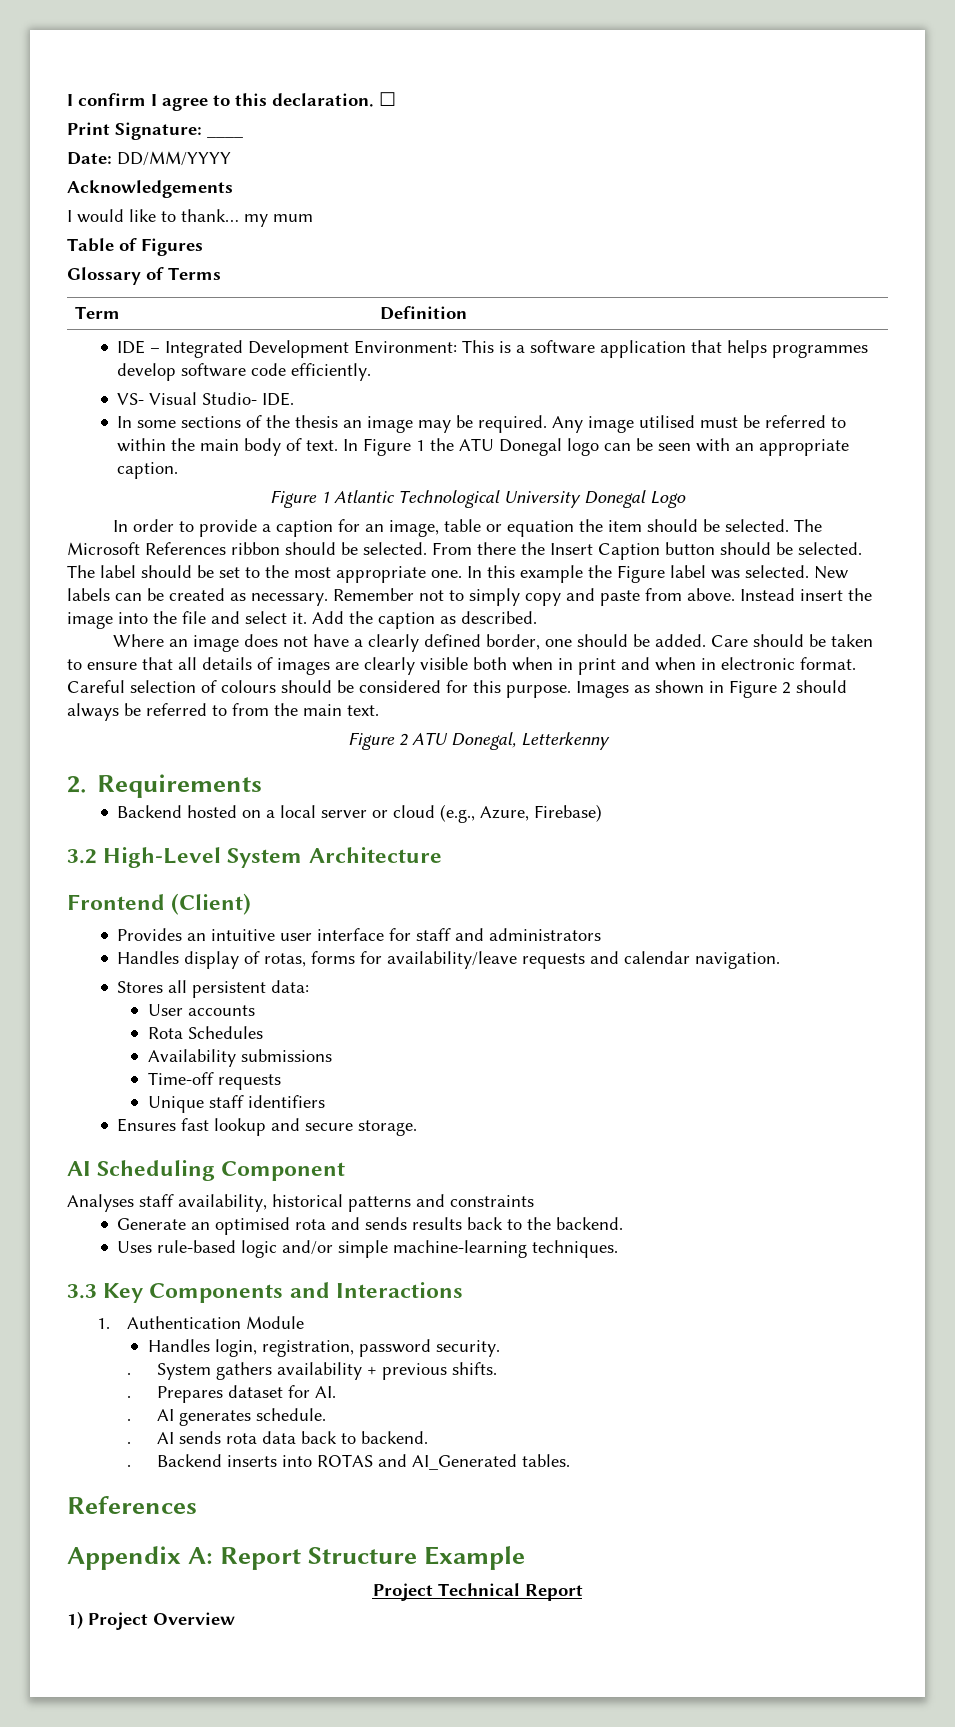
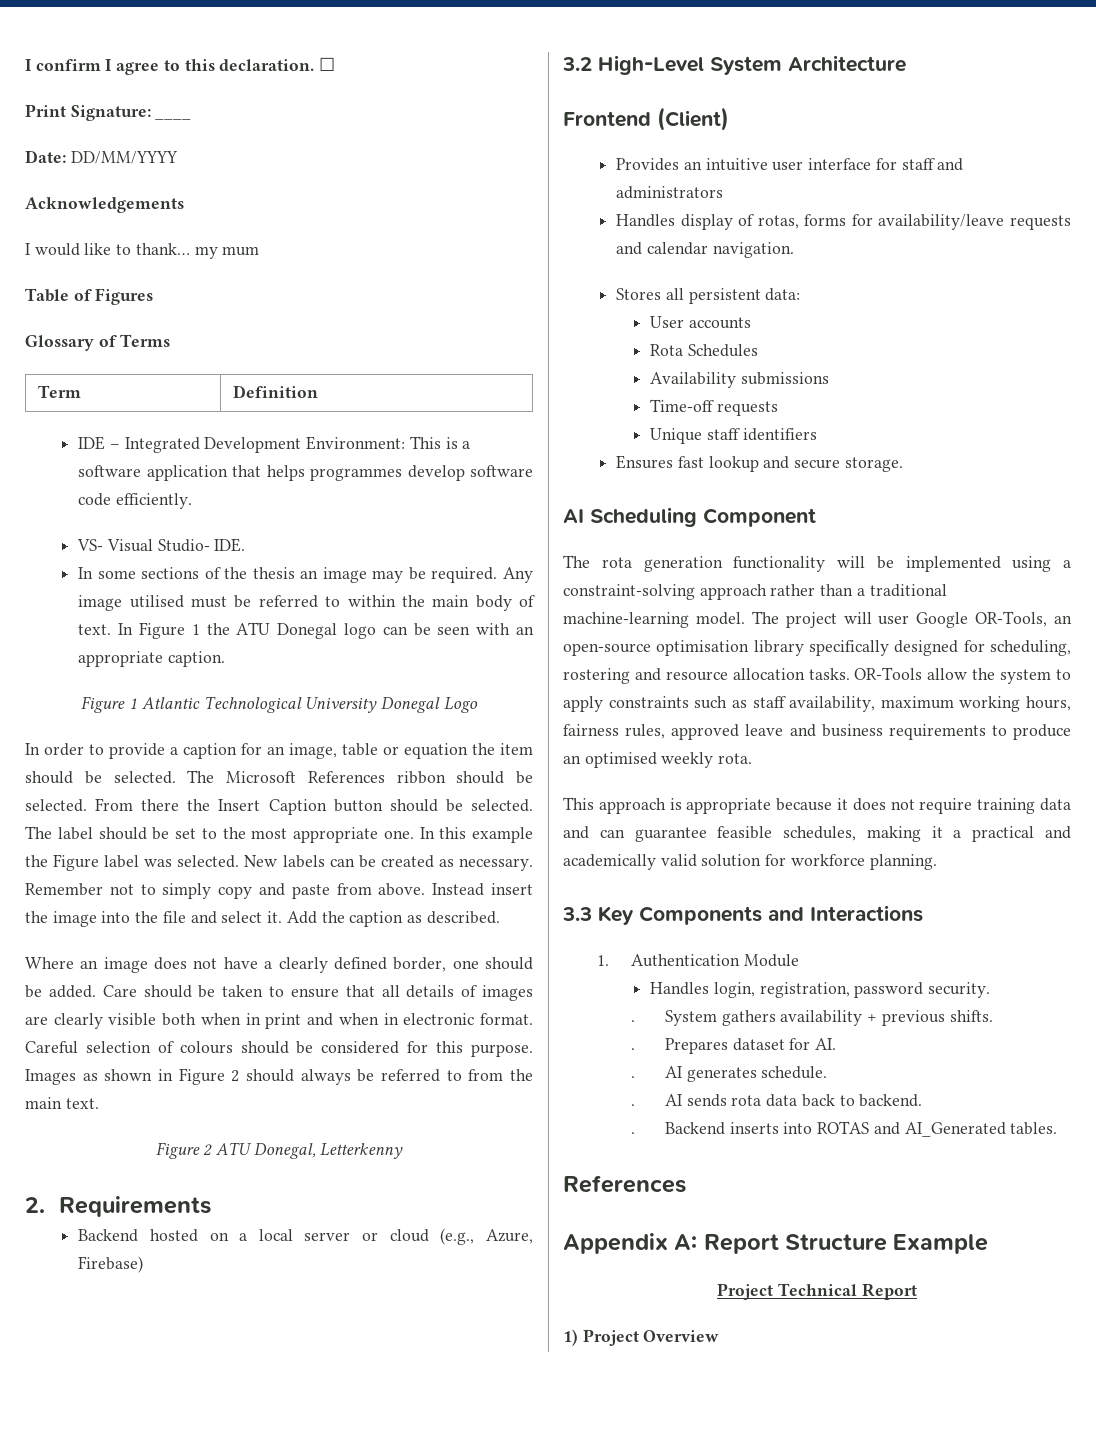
[67,1194,534,1212] [117,1217,624,1235] [117,1240,619,1258] Analyses staff availability, historical patterns and constraints // Generate an optimised rota and sends results back to the backend. // Uses rule-based logic and/or simple machine-learning techniques. -> [563,555,1071,572] [563,584,947,600] [563,611,1072,628] [563,640,1071,656] [563,667,1071,684] [563,696,1071,712] [563,724,1071,740] [563,752,753,768] [563,797,1071,814] [563,826,1071,842] [563,854,937,870] The rota generation functionality will be implemented using a constraint-solving approach rather than a traditional machine-learning model. The project will user Google OR-Tools, an open-source optimisation library specifically designed for scheduling, rostering and resource allocation tasks. OR-Tools allow the system to apply constraints such as staff availability, maximum working hours, fairness rules, approved leave and business requirements to produce an optimised weekly rota. // This approach is appropriate because it does not require training data and can guarantee feasible schedules, making it a practical and academically valid solution for workforce planning.

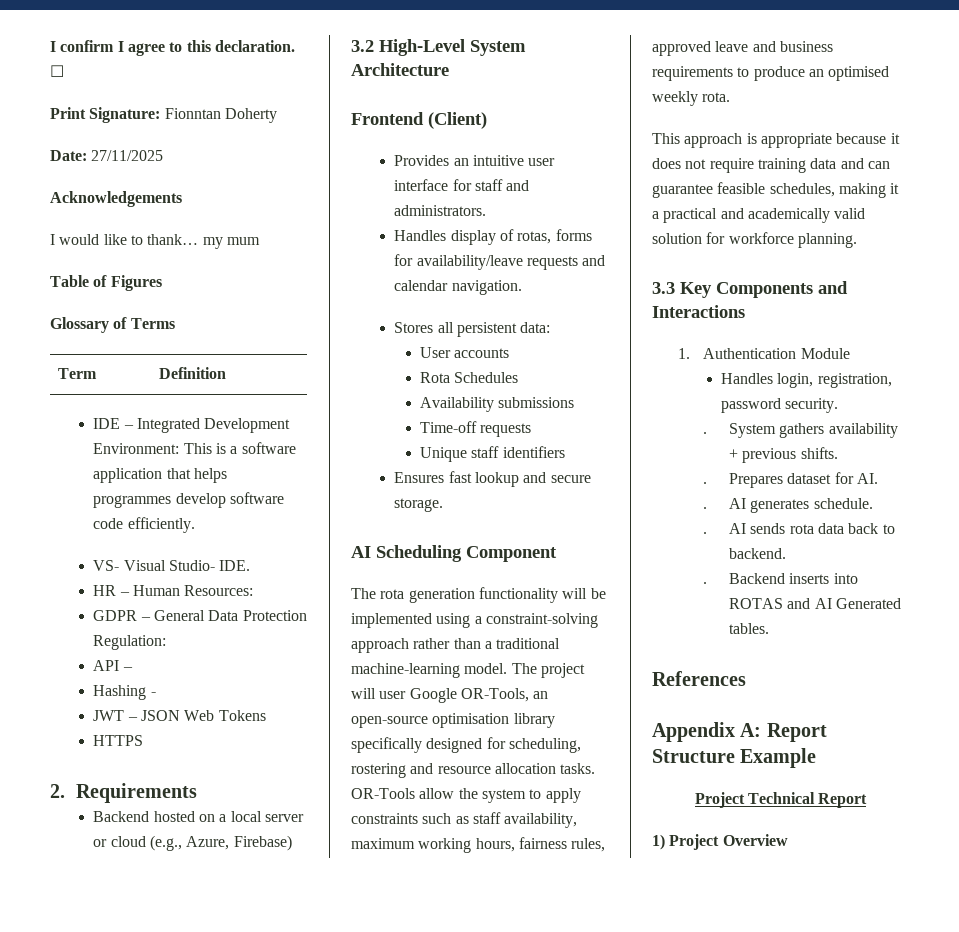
[155,117,192,120] ____ -> [164,108,277,123] Fionntan Doherty
[70,151,178,164] DD/MM/YYYY -> [91,150,164,161] 27/11/2025
[78,567,533,583] [78,595,535,611] [78,622,535,639] [78,651,225,667] [81,696,478,713] [25,743,533,759] [25,770,533,784] [25,798,533,815] [25,826,533,843] [25,854,533,871] [25,883,533,899] [25,911,500,927] [25,957,534,973] [25,985,533,1001] [25,1013,533,1029] [25,1041,534,1057] [25,1068,533,1085] [25,1097,99,1109] [155,1142,404,1159] In some sections of the thesis an image may be required. Any image utilised must be referred to within the main body of text. In Figure 1 the ATU Donegal logo can be seen with an appropriate caption. // Figure 1 Atlantic Technological University Donegal Logo // In order to provide a caption for an image, table or equation the item should be selected. The Microsoft References ribbon should be selected. From there the Insert Caption button should be selected. The label should be set to the most appropriate one. In this example the Figure label was selected. New labels can be created as necessary. Remember not to simply copy and paste from above. Instead insert the image into the file and select it. Add the caption as described. // Where an image does not have a clearly defined border, one should be added. Care should be taken to ensure that all details of images are clearly visible both when in print and when in electronic format. Careful selection of colours should be considered for this purpose. Images as shown in Figure 2 should always be referred to from the main text. // Figure 2 ATU Donegal, Letterkenny -> [93,585,254,596] [93,610,307,621] [93,635,167,650] [93,660,133,671] [93,685,156,700] [93,710,266,721] [93,735,144,746] HR – Human Resources: // GDPR – General Data Protection Regulation: // API – // Hashing - // JWT – JSON Web Tokens // HTTPS
[616,186,724,199] administrators -> [394,205,487,216] administrators.
[904,1122,1006,1137] AI_Generated -> [814,598,902,609] AI Generated

